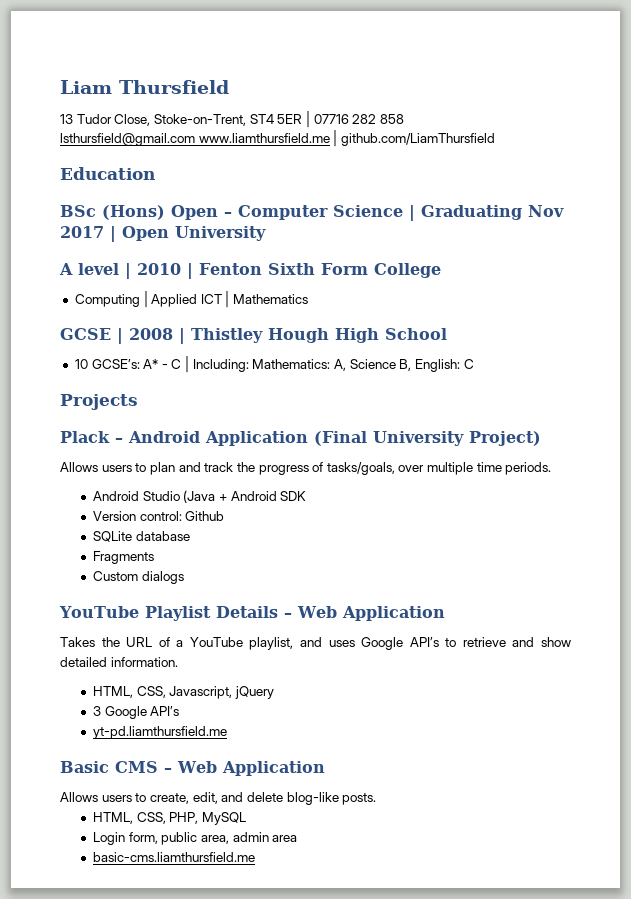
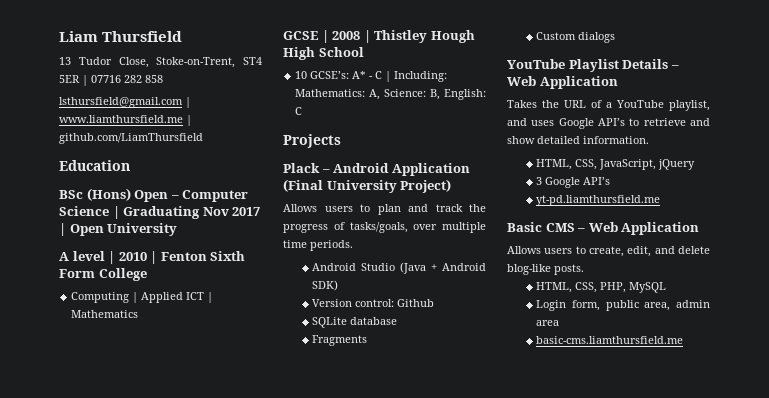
(195, 139) none -> [185,97,191,108] |
[349,359,396,369] Science -> [384,89,427,97] Science:
[280,491,307,501] SDK -> [312,280,339,291] SDK)
[169,686,233,699] Javascript, -> [599,159,657,170] JavaScript,

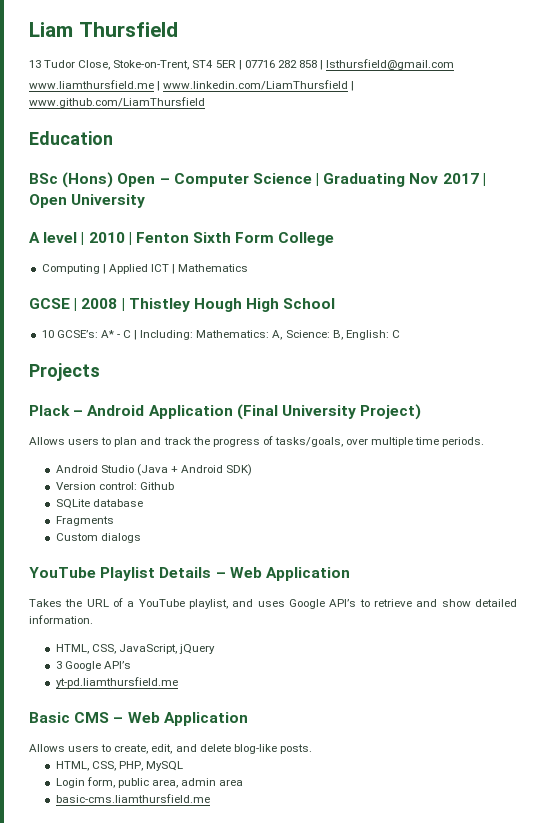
[59,97,191,108] [59,115,192,126] [59,133,203,144] // lsthursfield@gmail.com | www.liamthursfield.me | github.com/LiamThursfield -> [320,59,455,70] [29,80,355,91] [29,97,205,108] | lsthursfield@gmail.com // www.liamthursfield.me | www.linkedin.com/LiamThursfield | www.github.com/LiamThursfield

